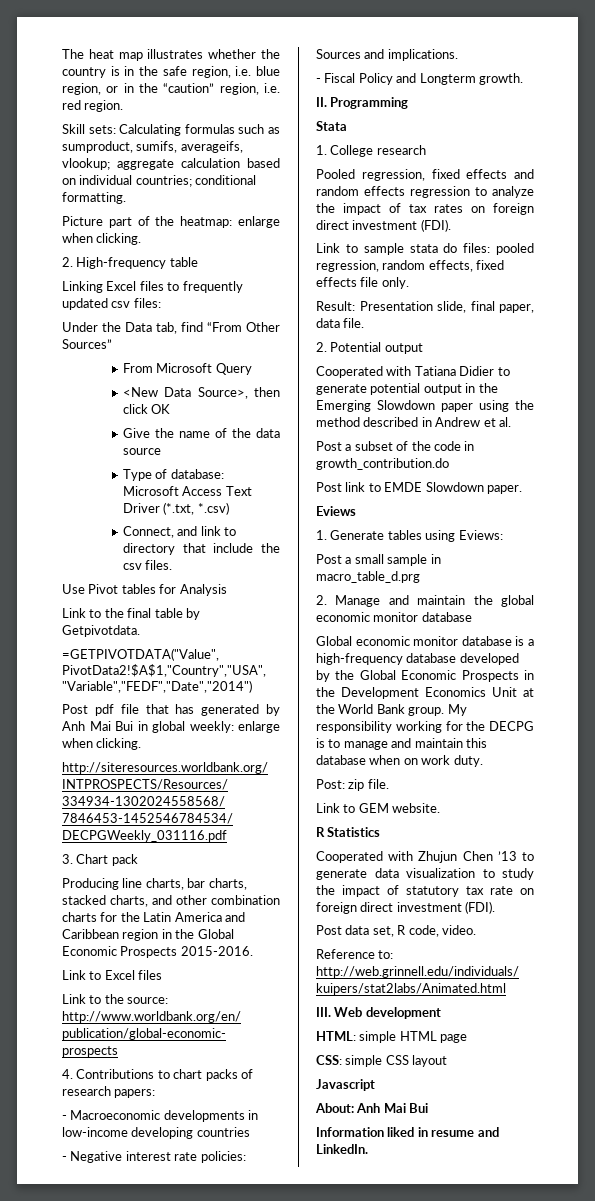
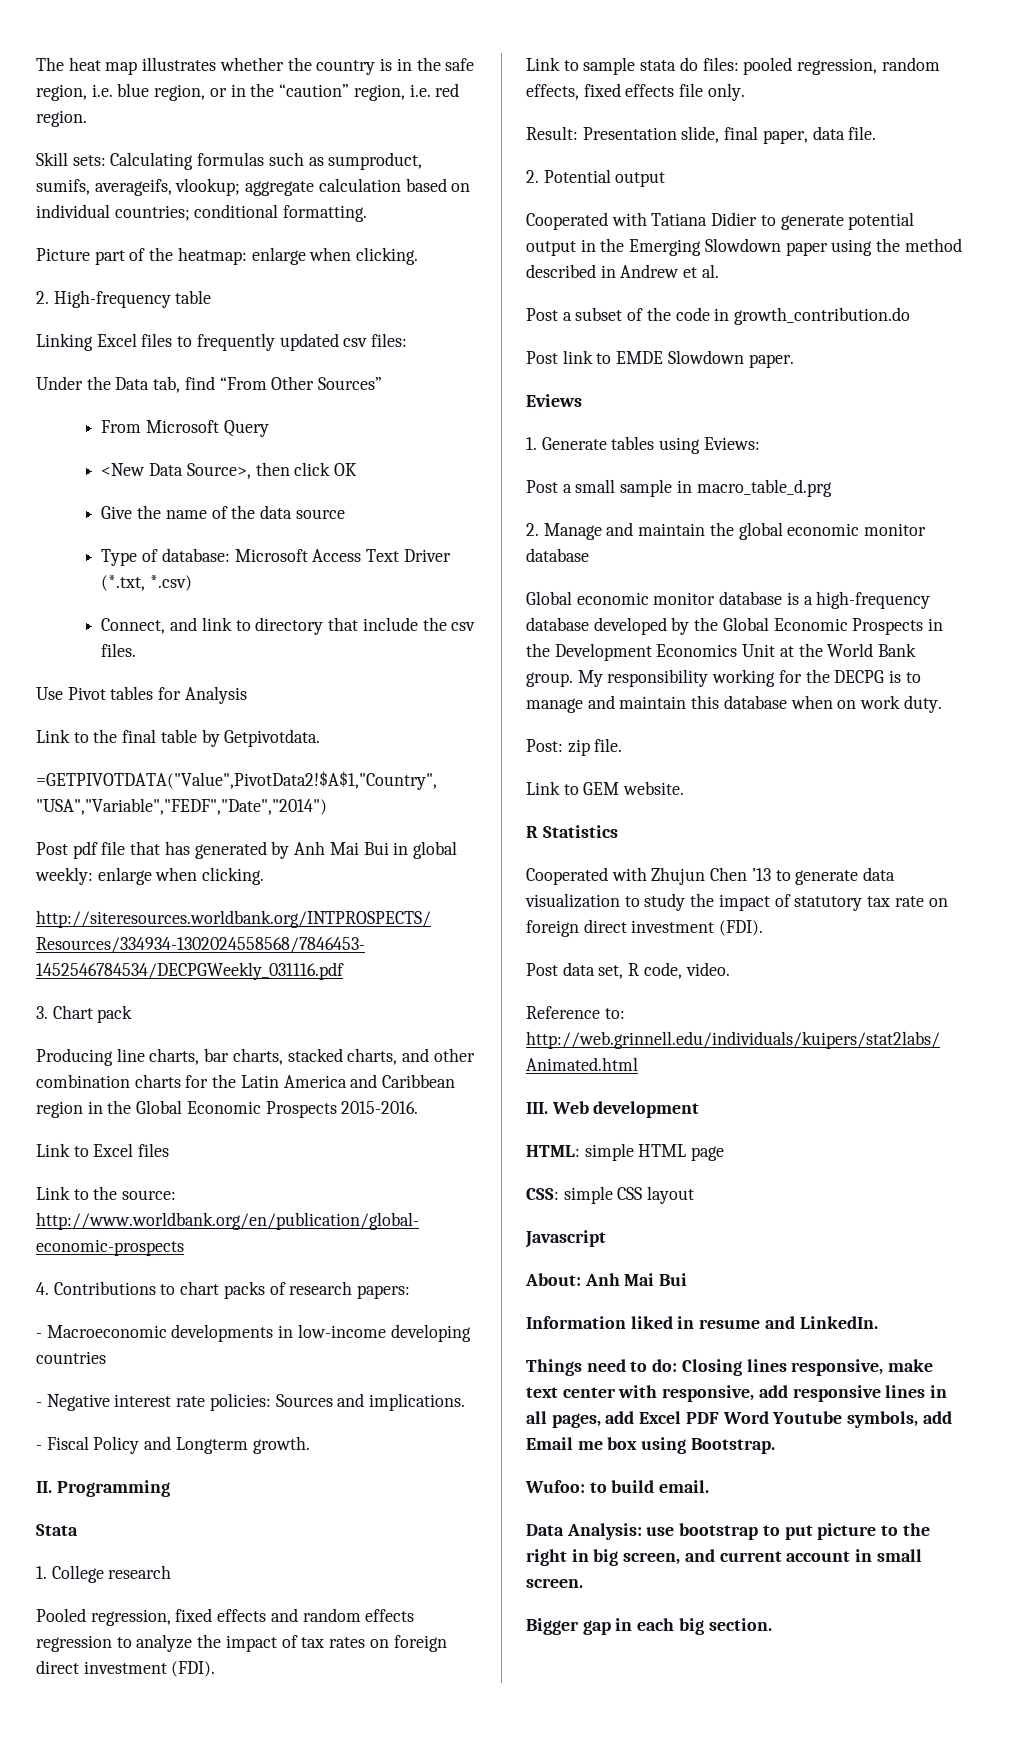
(368, 1149) none -> [526,1359,934,1376] [526,1385,948,1402] [526,1411,952,1428] [526,1437,775,1454] [525,1480,710,1493] [526,1523,930,1540] [526,1549,922,1566] [526,1578,583,1588] [526,1618,772,1635] // Things need to do: Closing lines responsive, make text center with responsive, add responsive lines in all pages, add Excel PDF Word Youtube symbols, add Email me box using Bootstrap. // Wufoo: to build email. // Data Analysis: use bootstrap to put picture to the right in big screen, and current account in small screen. // Bigger gap in each big section.

